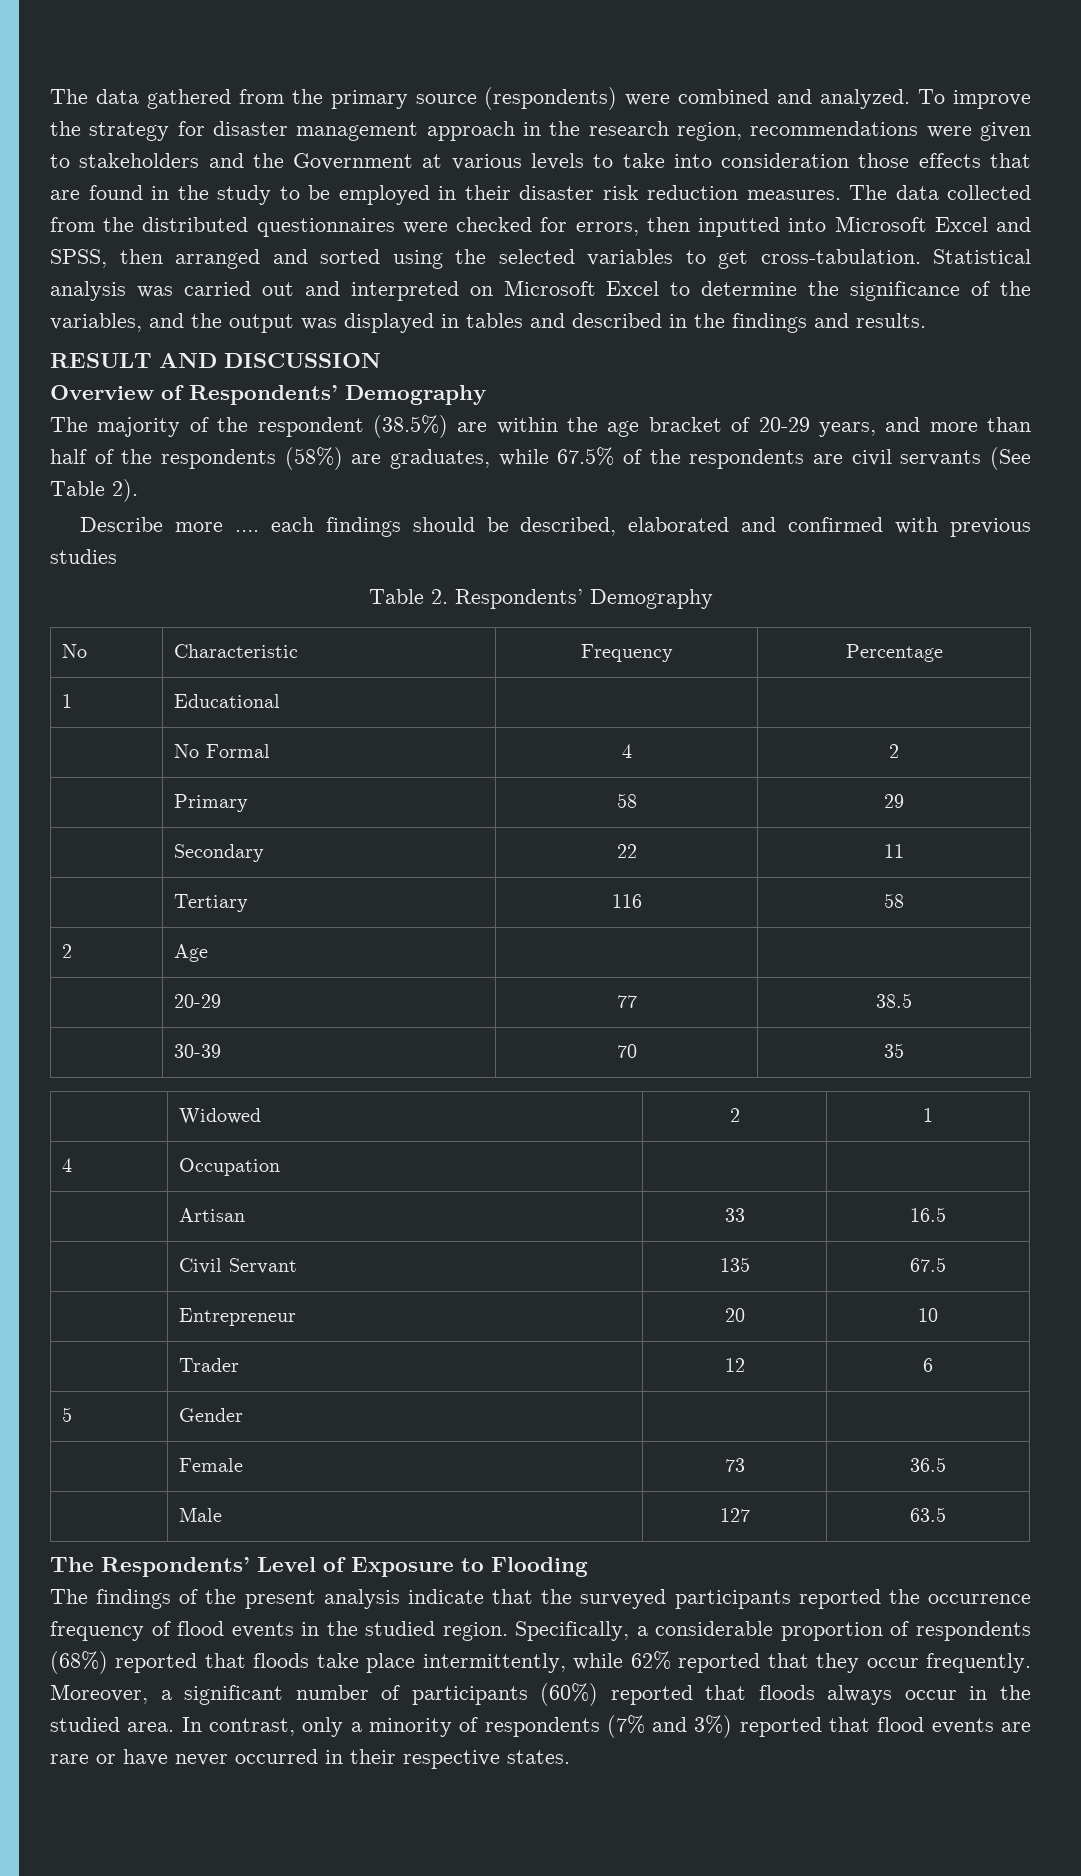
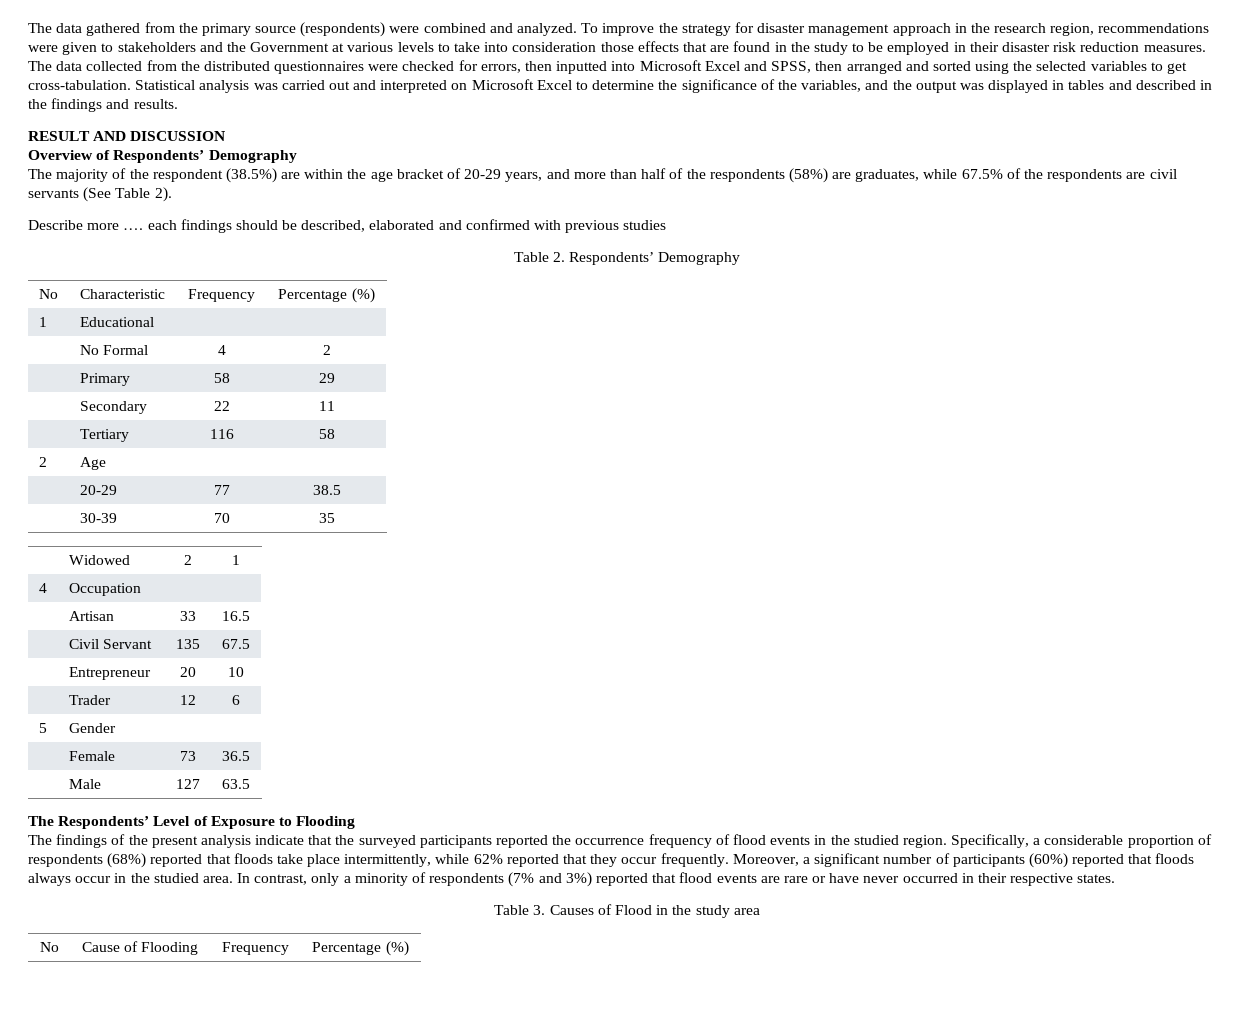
(943, 653) none -> [351,288,375,303] (%)
(570, 1757) none -> [494,904,760,918] [39,942,59,952] [81,941,199,955] [222,942,289,955] [312,941,409,956] // Table 3. Causes of Flood in the study area // No | Cause of Flooding | Frequency | Percentage (%)

